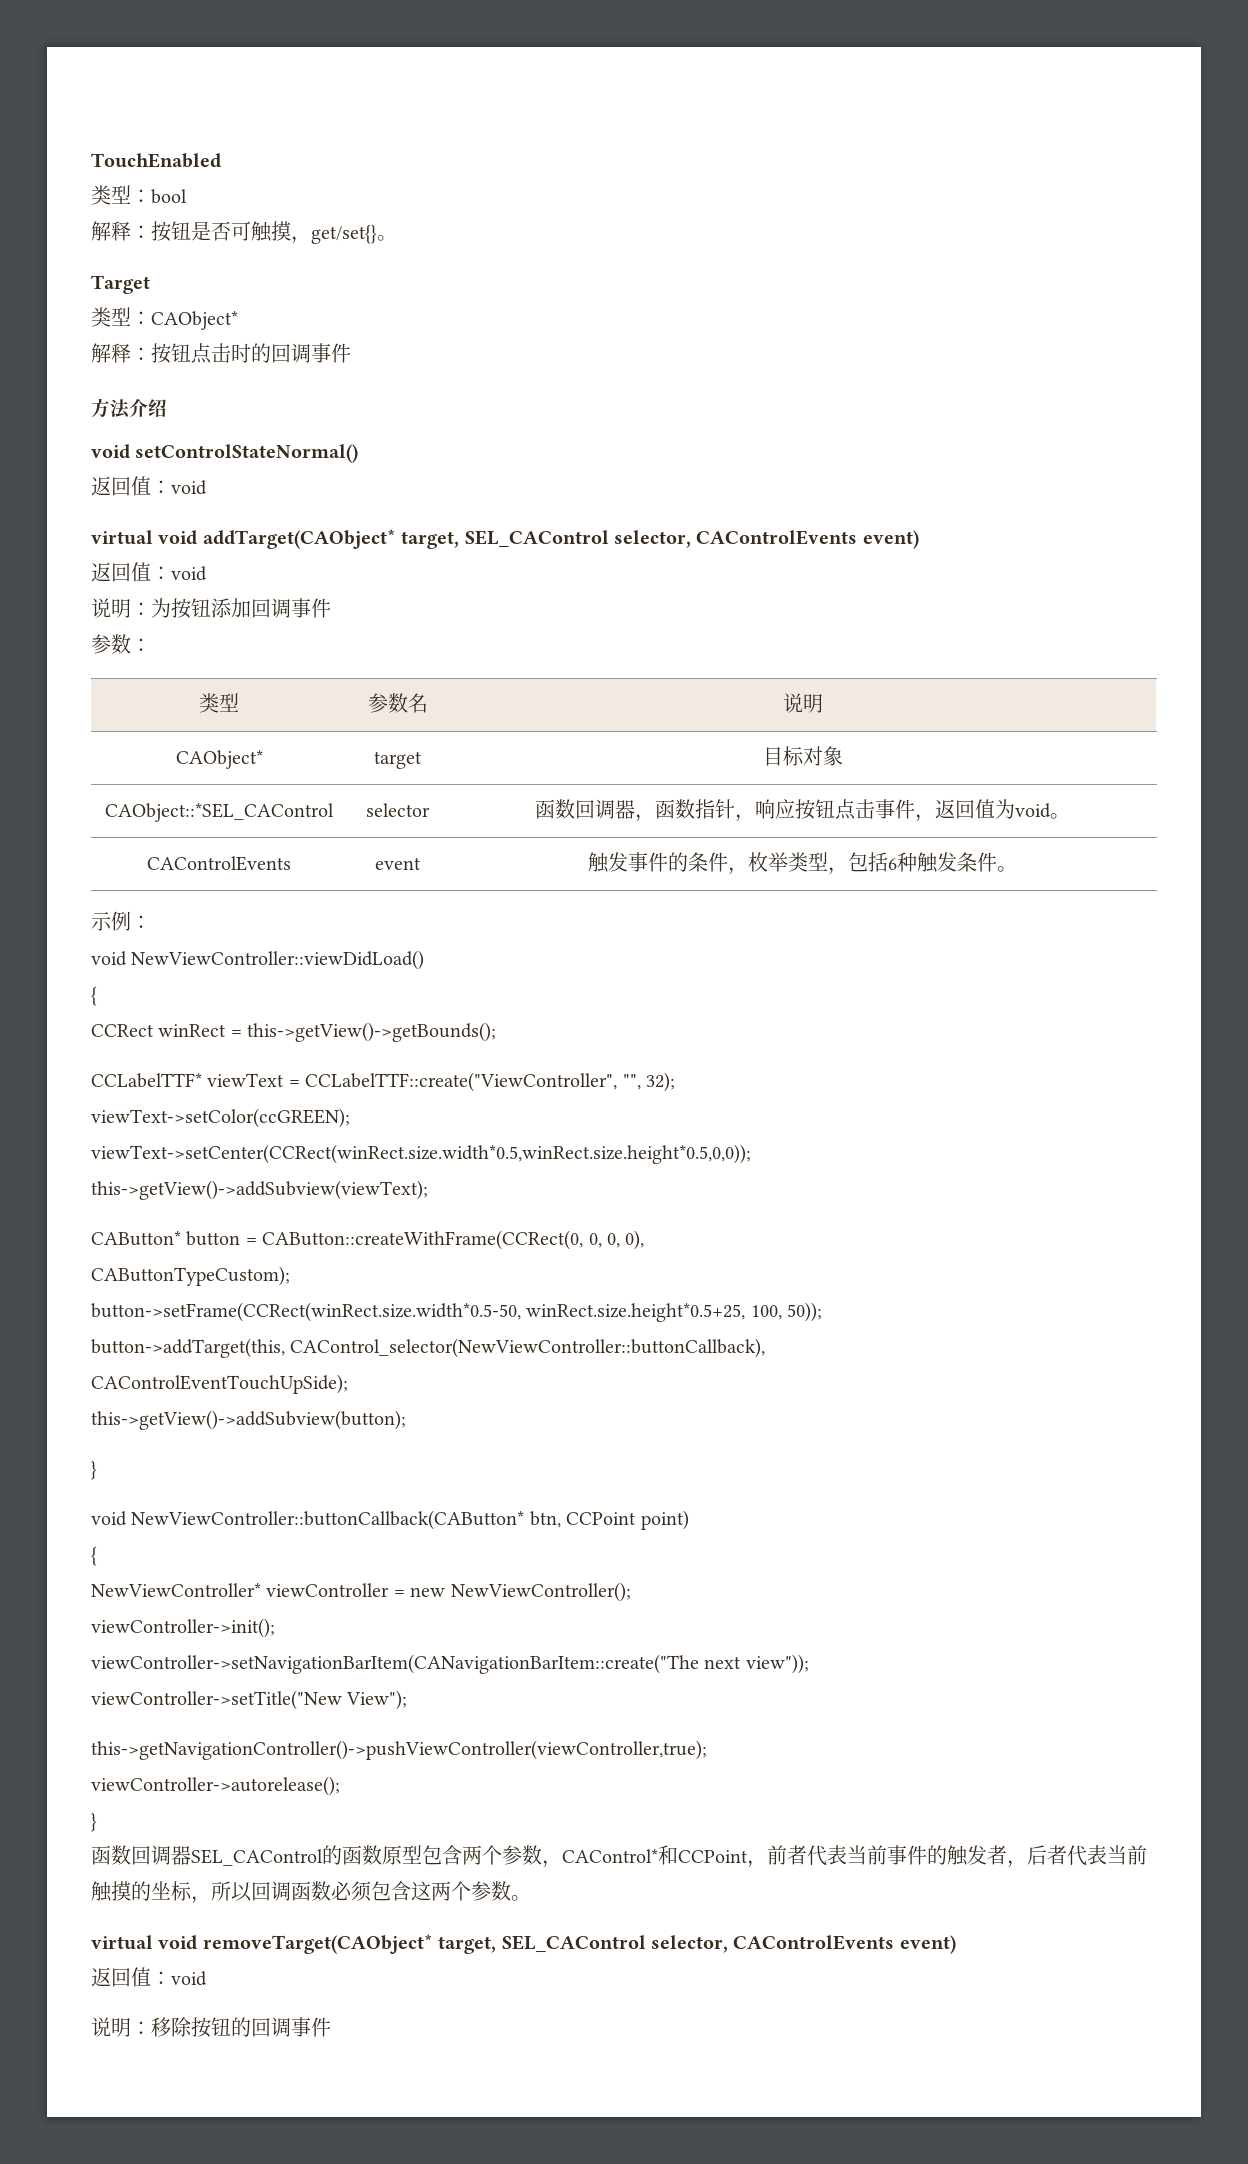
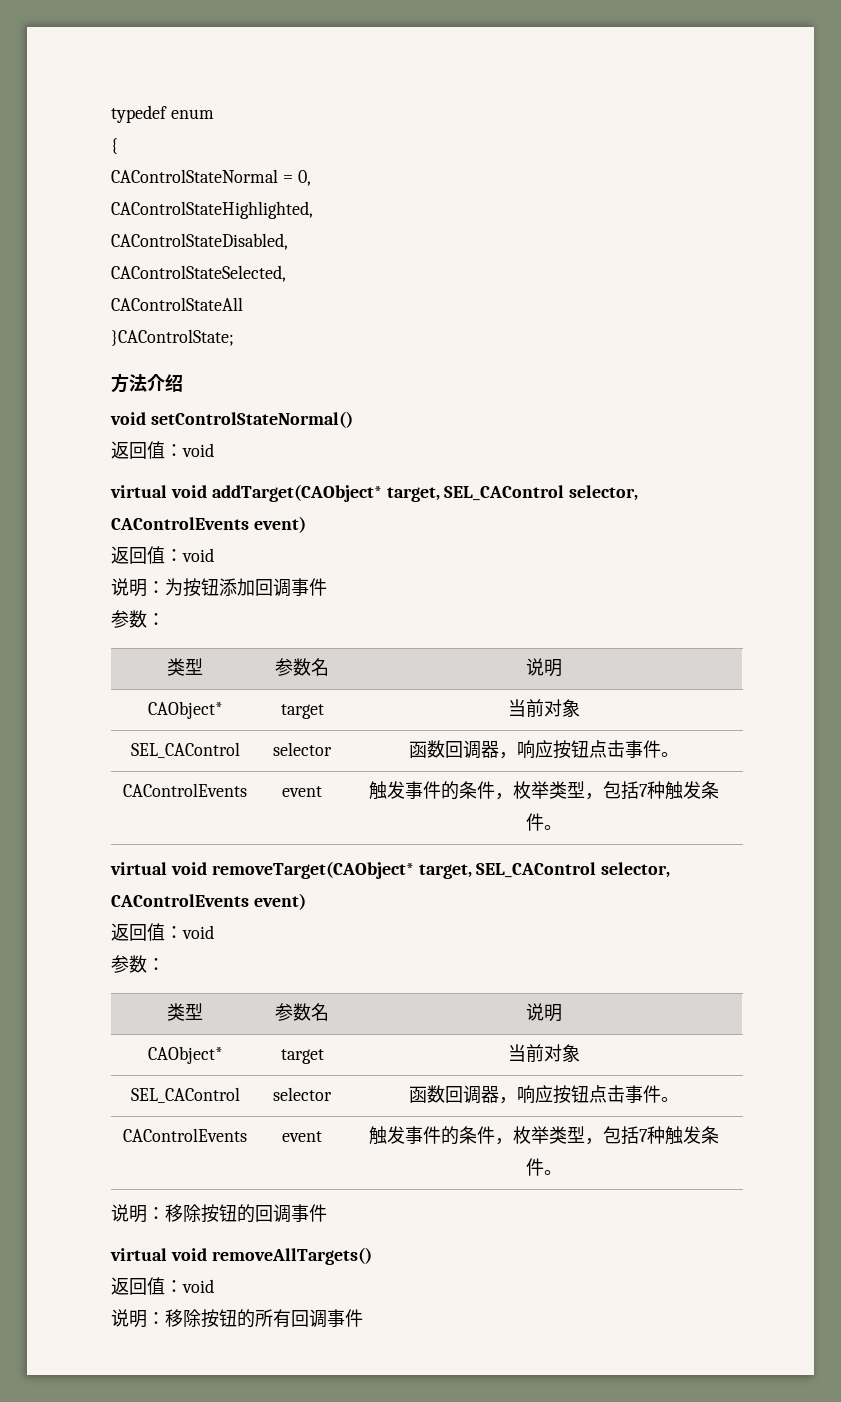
[91,153,221,168] [91,185,187,205] [91,221,397,244] [91,275,150,294] [91,307,238,330] [91,343,351,364] TouchEnabled // 类型：bool // 解释：按钮是否可触摸，get/set{}。 // Target // 类型：CAObject* // 解释：按钮点击时的回调事件 -> [111,105,214,123] [111,138,118,154] [111,169,311,186] [111,201,313,219] [111,233,288,250] [111,265,286,282] [111,297,243,311] [111,329,234,346] typedef enum // { // CAControlStateNormal = 0, // CAControlStateHighlighted, // CAControlStateDisabled, // CAControlStateSelected, // CAControlStateAll // }CAControlState;
[762,746,843,766] [105,803,334,822] [366,803,430,817] [535,799,1051,822] 目标对象 // CAObject::*SEL_CAControl | selector | 函数回调器，函数指针，响应按钮点击事件，返回值为void -> [508,699,580,717] [130,742,240,758] [273,742,332,756] [409,740,661,759] 当前对象 // SEL_CAControl | selector | 函数回调器，响应按钮点击事件
[888,852,1017,873] [91,911,151,931] [91,950,425,970] [91,987,97,1006] [91,1022,497,1042] [91,1072,675,1092] [91,1108,350,1128] [91,1144,751,1164] [91,1180,428,1200] [91,1230,645,1250] [91,1266,290,1286] [91,1302,823,1322] [91,1338,766,1358] [91,1374,348,1394] [91,1410,406,1430] [91,1461,97,1480] [91,1510,689,1530] [91,1547,97,1566] [91,1582,631,1602] [91,1618,275,1638] [91,1654,809,1674] [91,1690,408,1710] [91,1740,707,1760] [91,1776,340,1796] [91,1813,97,1832] [91,1845,1147,1868] [91,1881,531,1904] 6种触发条件。 // 示例： // void NewViewController::viewDidLoad() // { // CCRect winRect = this->getView()->getBounds(); // CCLabelTTF* viewText = CCLabelTTF::create("ViewController", "", 32); // viewText->setColor(ccGREEN); // viewText->setCenter(CCRect(winRect.size.width*0.5,winRect.size.height*0.5,0,0)); // this->getView()->addSubview(viewText); // CAButton* button = CAButton::createWithFrame(CCRect(0, 0, 0, 0), // CAButtonTypeCustom); // button->setFrame(CCRect(winRect.size.width*0.5-50, winRect.size.height*0.5+25, 100, 50)); // button->addTarget(this, CAControl_selector(NewViewController::buttonCallback), // CAControlEventTouchUpSide); // this->getView()->addSubview(button); // } // void NewViewController::buttonCallback(CAButton* btn, CCPoint point) // { // NewViewController* viewController = new NewViewController(); // viewController->init(); // viewController->setNavigationBarItem(CANavigationBarItem::create("The next view")); // viewController->setTitle("New View"); // this->getNavigationController()->pushViewController(viewController,true); // viewController->autorelease(); // } // 函数回调器SEL_CAControl的函数原型包含两个参数，CAControl*和CCPoint，前者代表当前事件的触发者，后者代表当前触摸的坐标，所以回调函数必须包含这两个参数。 -> [638,781,719,800] [526,813,562,831] 7种触发条件。
(207, 1978) none -> [111,955,165,973] [167,1003,203,1021] [275,1003,329,1021] [526,1003,562,1022] [147,1046,223,1064] [280,1049,324,1064] [508,1044,580,1062] [130,1087,240,1103] [273,1087,332,1101] [409,1085,679,1104] [123,1128,247,1142] [282,1131,322,1142] [369,1126,719,1145] [526,1158,562,1176] // 参数： // 类型 | 参数名 | 说明 // CAObject* | target | 当前对象 // SEL_CAControl | selector | 函数回调器，响应按钮点击事件。 // CAControlEvents | event | 触发事件的条件，枚举类型，包括7种触发条件。
(331, 2027) none -> [110,1247,372,1265] [111,1277,214,1295] [111,1309,363,1328] // virtual void removeAllTargets() // 返回值：void // 说明：移除按钮的所有回调事件

